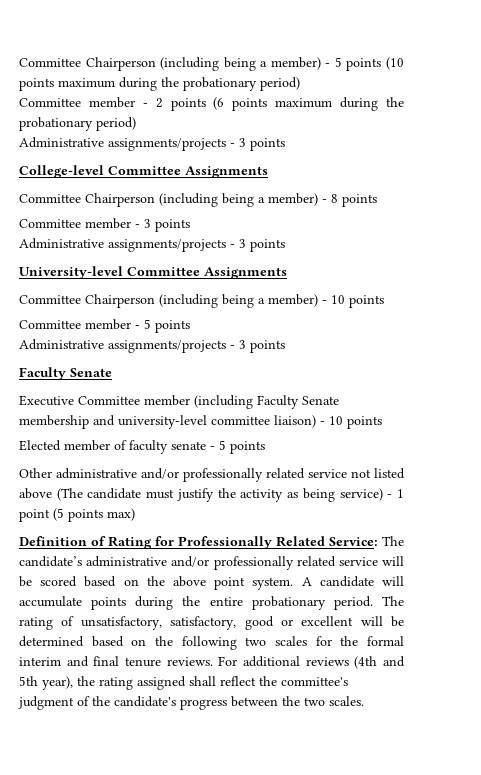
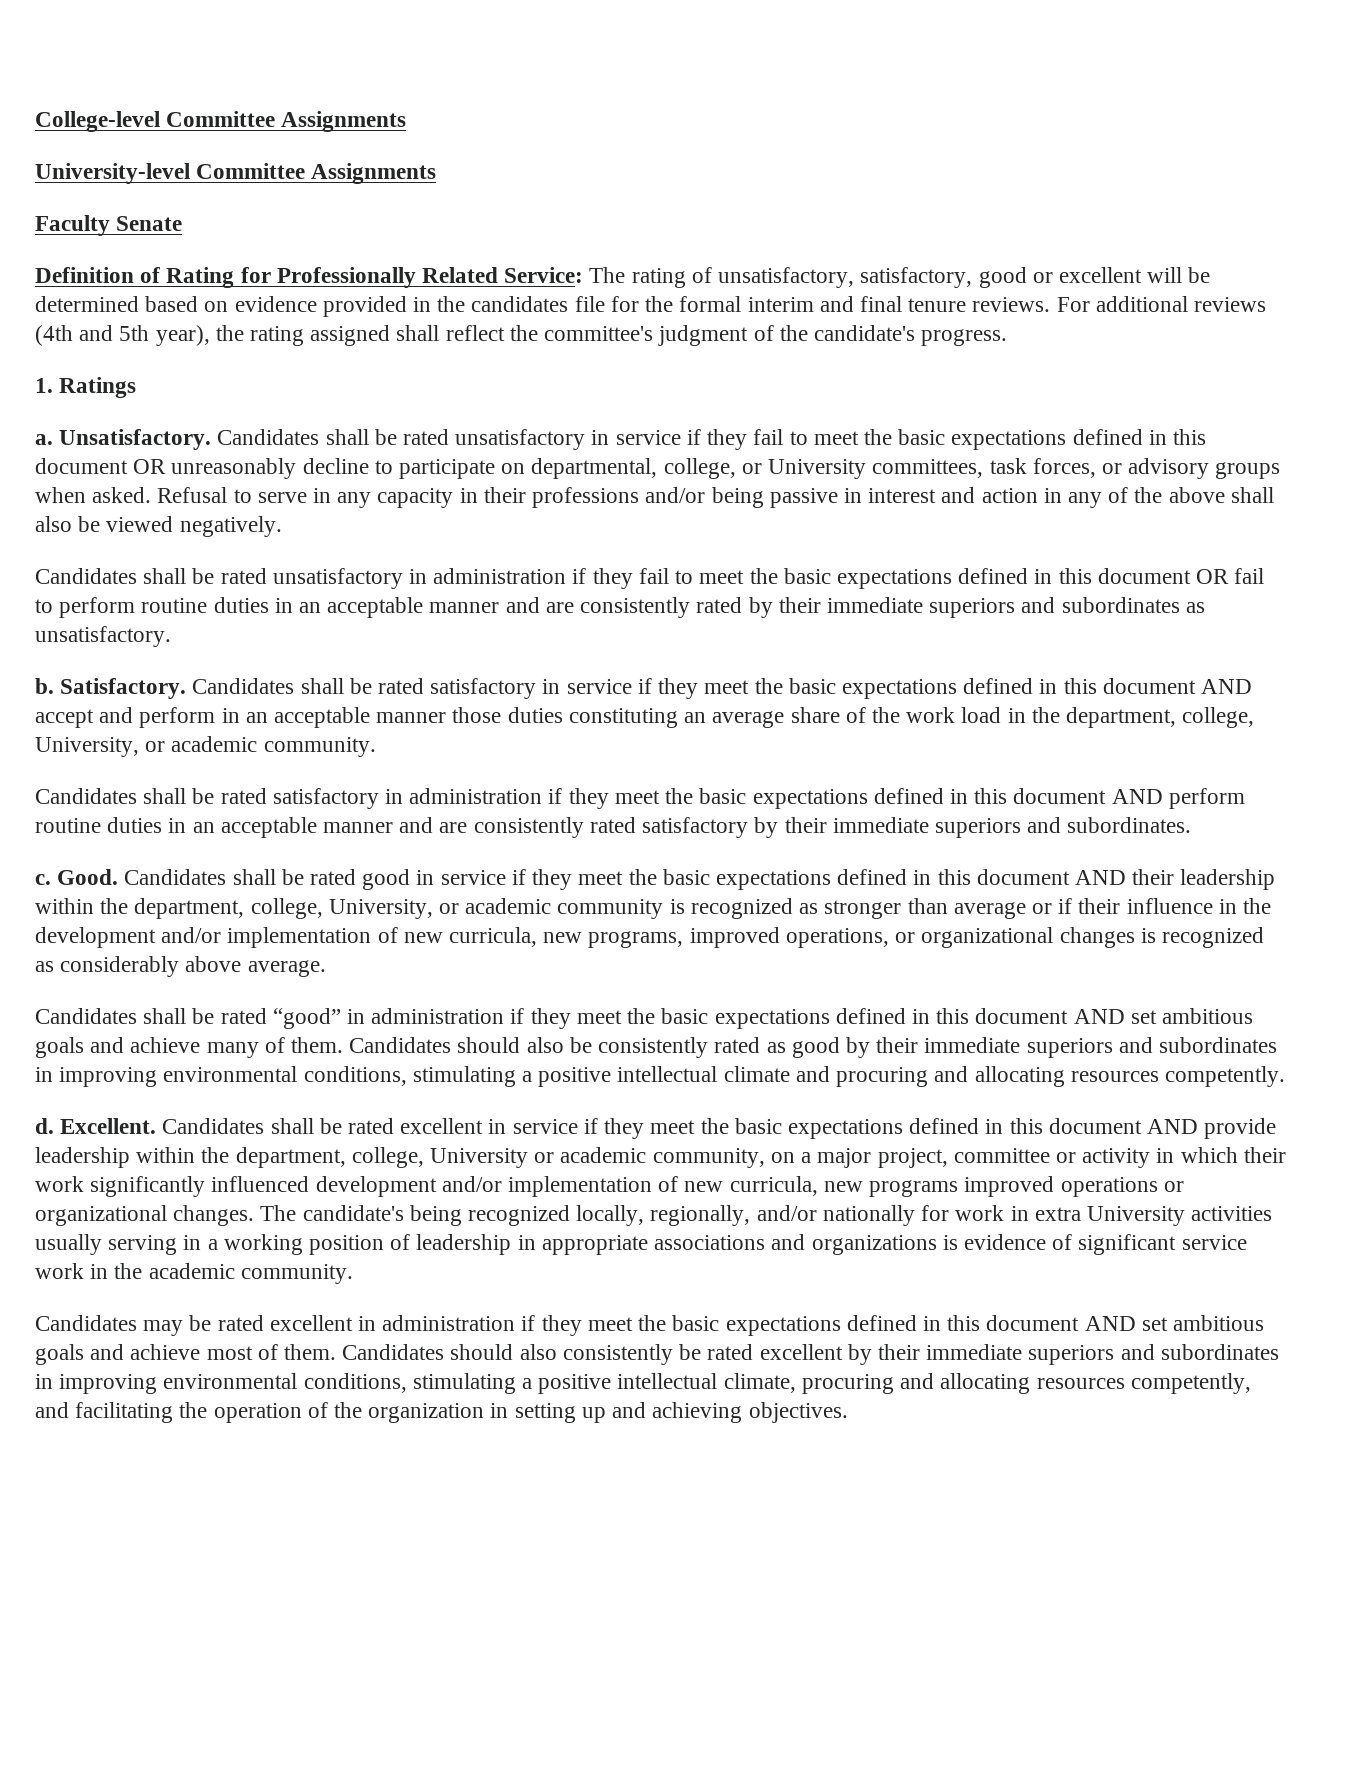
[19,57,404,71] [19,77,300,91] [19,97,405,111] [19,117,136,131] [19,137,285,151] [19,165,268,178] [19,193,377,207] [19,218,190,232] [19,238,285,252] [19,266,287,279] [19,294,384,308] [19,319,190,333] [19,339,285,353] [19,367,112,380] [19,395,339,409] [19,415,382,429] [19,440,265,454] [19,468,405,482] [19,488,405,502] [19,508,135,522] Committee Chairperson (including being a member) - 5 points (10 points maximum during the probationary period) // Committee member - 2 points (6 points maximum during the probationary period) // Administrative assignments/projects - 3 points // College-level Committee Assignments // Committee Chairperson (including being a member) - 8 points // Committee member - 3 points // Administrative assignments/projects - 3 points // University-level Committee Assignments // Committee Chairperson (including being a member) - 10 points // Committee member - 5 points // Administrative assignments/projects - 3 points // Faculty Senate // Executive Committee member (including Faculty Senate membership and university-level committee liaison) - 10 points // Elected member of faculty senate - 5 points // Other administrative and/or professionally related service not listed above (The candidate must justify the activity as being service) - 1 point (5 points max) -> [35,111,407,132] [35,163,437,184] [35,215,183,236] College-level Committee Assignments // University-level Committee Assignments // Faculty Senate
[19,556,405,570] [19,576,404,590] [19,596,404,610] candidate’s administrative and/or professionally related service will be scored based on the above point system. A candidate will accumulate points during the entire probationary period. The -> (626, 275) none
[155,636,307,650] the following two scales -> [234,296,605,317] evidence provided in the candidates file
[180,696,364,710] progress between the two scales. -> [921,329,1008,346] [35,377,137,398] [35,429,1206,450] [35,458,1281,479] [35,487,1274,508] [35,516,282,537] [35,568,1265,589] [35,597,1205,618] [35,626,171,647] [35,678,1252,699] [35,707,1255,728] [35,736,376,757] [35,788,1245,809] [35,817,1192,838] [35,869,1276,890] [35,898,1271,919] [35,927,1264,948] [35,956,326,977] [35,1008,1253,1029] [35,1037,1277,1058] [35,1066,1285,1087] [35,1118,1277,1139] [35,1147,1286,1168] [35,1176,1184,1197] [35,1205,1273,1226] [35,1234,1247,1255] [35,1263,353,1284] [35,1315,1264,1336] [35,1344,1279,1365] [35,1373,1251,1394] [35,1402,848,1423] progress. // 1. Ratings // a. Unsatisfactory. Candidates shall be rated unsatisfactory in service if they fail to meet the basic expectations defined in this document OR unreasonably decline to participate on departmental, college, or University committees, task forces, or advisory groups when asked. Refusal to serve in any capacity in their professions and/or being passive in interest and action in any of the above shall also be viewed negatively. // Candidates shall be rated unsatisfactory in administration if they fail to meet the basic expectations defined in this document OR fail to perform routine duties in an acceptable manner and are consistently rated by their immediate superiors and subordinates as unsatisfactory. // b. Satisfactory. Candidates shall be rated satisfactory in service if they meet the basic expectations defined in this document AND accept and perform in an acceptable manner those duties constituting an average share of the work load in the department, college, University, or academic community. // Candidates shall be rated satisfactory in administration if they meet the basic expectations defined in this document AND perform routine duties in an acceptable manner and are consistently rated satisfactory by their immediate superiors and subordinates. // c. Good. Candidates shall be rated good in service if they meet the basic expectations defined in this document AND their leadership within the department, college, University, or academic community is recognized as stronger than average or if their influence in the development and/or implementation of new curricula, new programs, improved operations, or organizational changes is recognized as considerably above average. // Candidates shall be rated “good” in administration if they meet the basic expectations defined in this document AND set ambitious goals and achieve many of them. Candidates should also be consistently rated as good by their immediate superiors and subordinates in improving environmental conditions, stimulating a positive intellectual climate and procuring and allocating resources competently. // d. Excellent. Candidates shall be rated excellent in service if they meet the basic expectations defined in this document AND provide leadership within the department, college, University or academic community, on a major project, committee or activity in which their work significantly influenced development and/or implementation of new curricula, new programs improved operations or organizational changes. The candidate's being recognized locally, regionally, and/or nationally for work in extra University activities usually serving in a working position of leadership in appropriate associations and organizations is evidence of significant service work in the academic community. // Candidates may be rated excellent in administration if they meet the basic expectations defined in this document AND set ambitious goals and achieve most of them. Candidates should also consistently be rated excellent by their immediate superiors and subordinates in improving environmental conditions, stimulating a positive intellectual climate, procuring and allocating resources competently, and facilitating the operation of the organization in setting up and achieving objectives.

